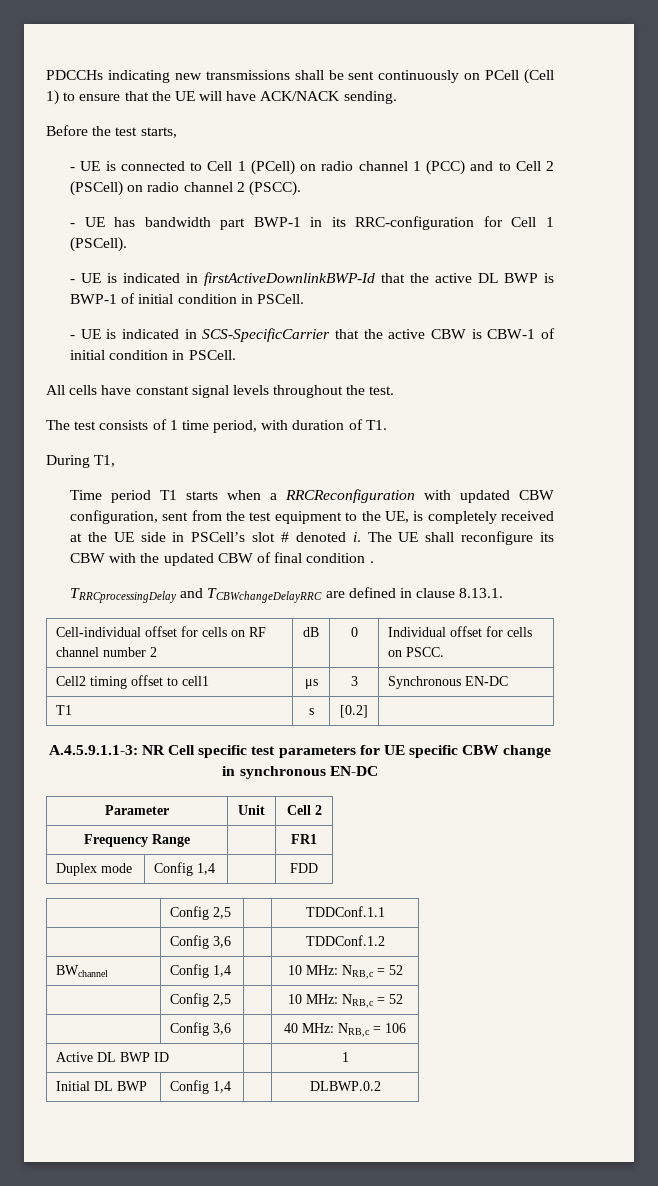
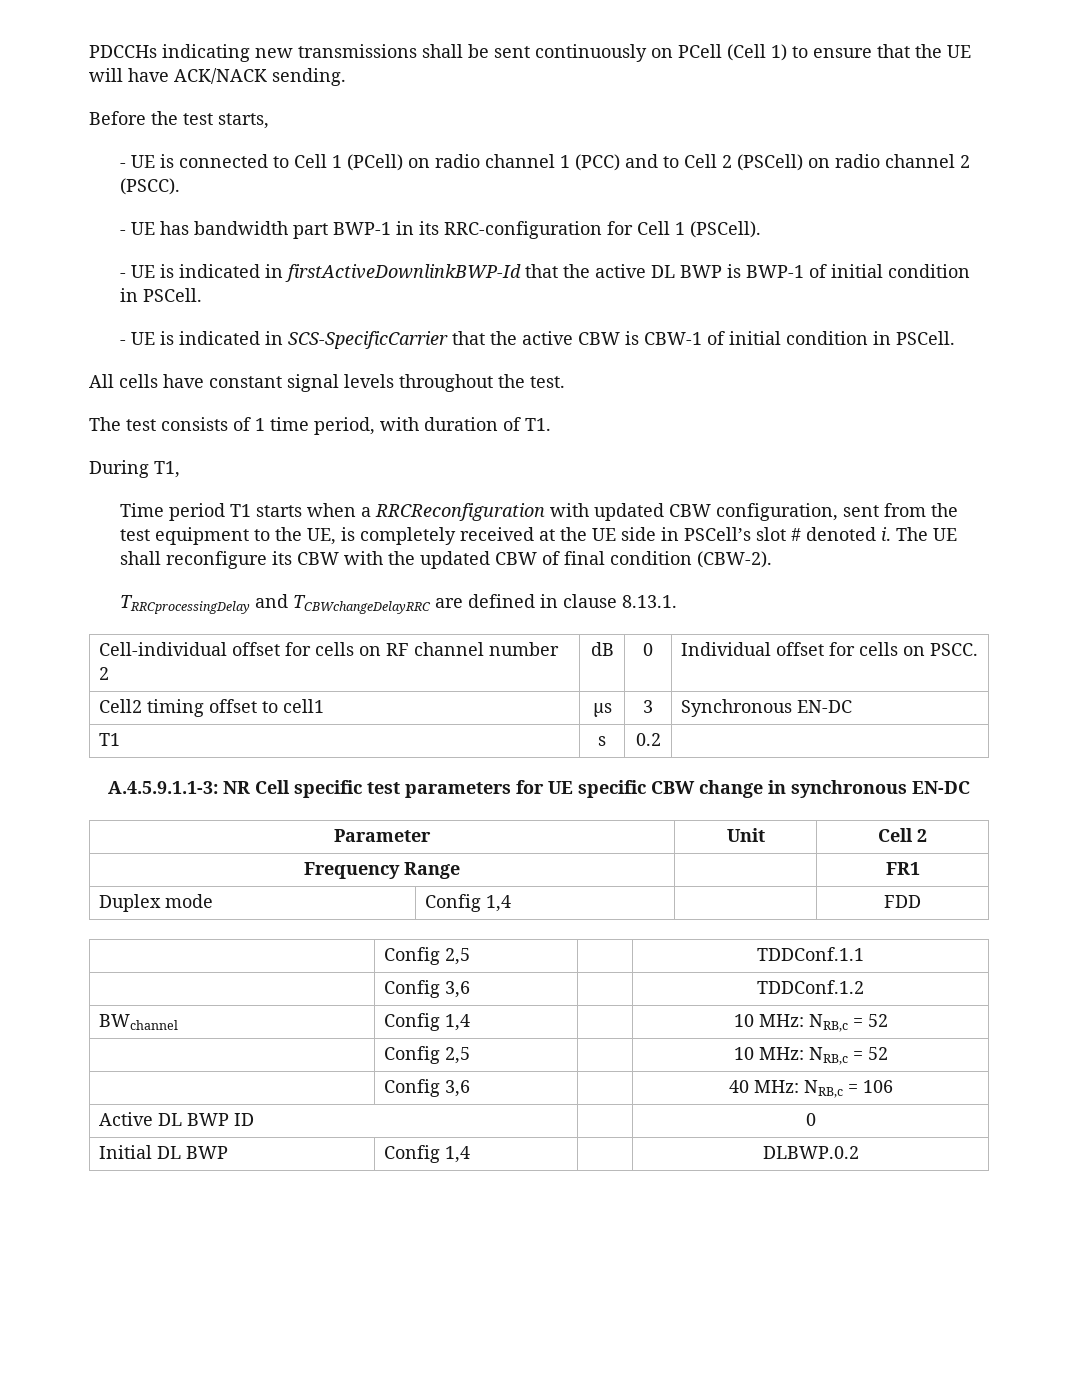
[369,561,374,563] . -> [697,551,773,568] (CBW-2).
[340,705,368,718] [0.2] -> [635,733,661,746] 0.2
[341,1052,349,1062] 1 -> [805,1113,816,1126] 0

